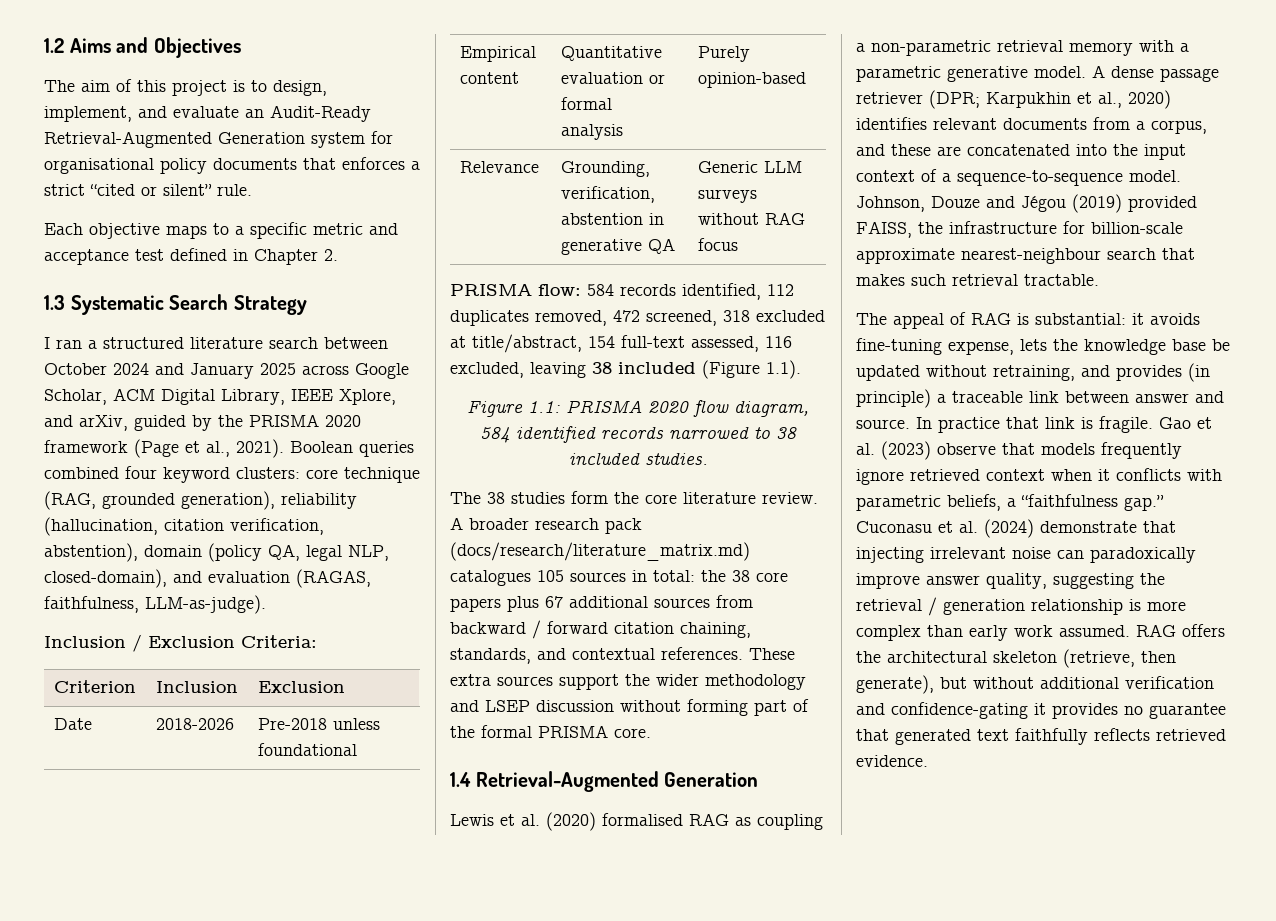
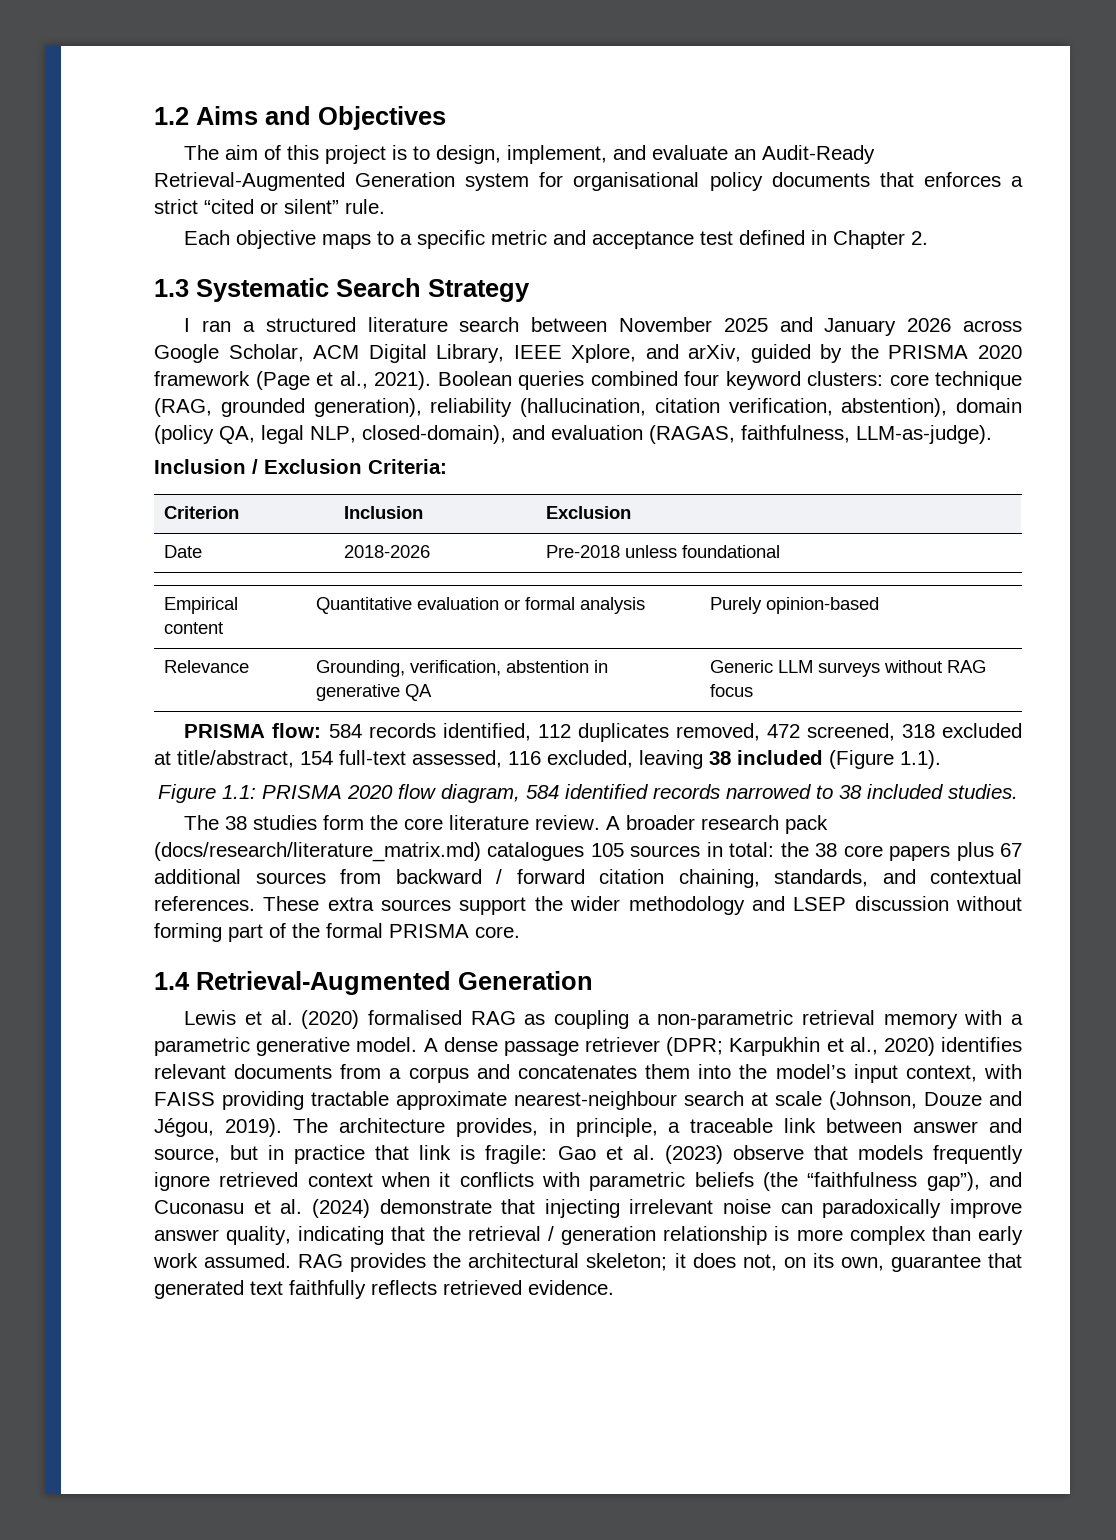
[44,363,149,375] October 2024 -> [619,317,768,332] November 2025
[260,363,296,375] 2025 -> [907,318,952,332] 2026
[1151,120,1207,134] [856,144,1186,160] [856,169,1181,186] [856,194,1197,213] [856,221,1183,238] [856,248,1195,264] [856,274,1099,286] [856,312,1200,329] [856,338,1230,355] [856,363,1210,382] [856,389,931,408] corpus, and these are concatenated into the input context of a sequence-to-sequence model. Johnson, Douze and Jégou (2019) provided FAISS, the infrastructure for billion-scale approximate nearest-neighbour search that makes such retrieval tractable. // The appeal of RAG is substantial: it avoids fine-tuning expense, lets the knowledge base be updated without retraining, and provides (in principle) -> [408,1064,1023,1083] [154,1091,1022,1110] [154,1118,658,1137] corpus and concatenates them into the model’s input context, with FAISS providing tractable approximate nearest-neighbour search at scale (Johnson, Douze and Jégou, 2019). The architecture provides, in principle,
[856,417,932,429] source. In -> [154,1145,285,1163] source, but in
[1099,416,1153,433] fragile. -> [485,1145,548,1164] fragile:
[947,494,1164,511] beliefs, a “faithfulness gap.” -> [694,1172,1023,1191] beliefs (the “faithfulness gap”), and
[1053,573,1134,589] suggesting -> [298,1226,426,1245] indicating that
[1182,624,1225,637] offers -> [350,1253,427,1272] provides
[993,649,1176,668] [856,675,1214,694] [856,702,1143,719] skeleton (retrieve, then generate), but without additional verification and confidence-gating it provides no -> [586,1253,884,1271] skeleton; it does not, on its own,

